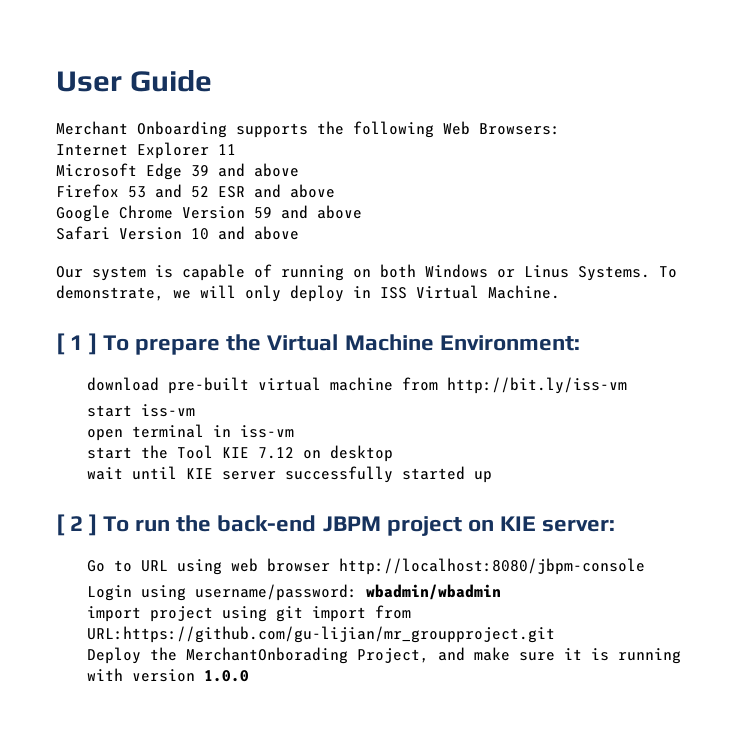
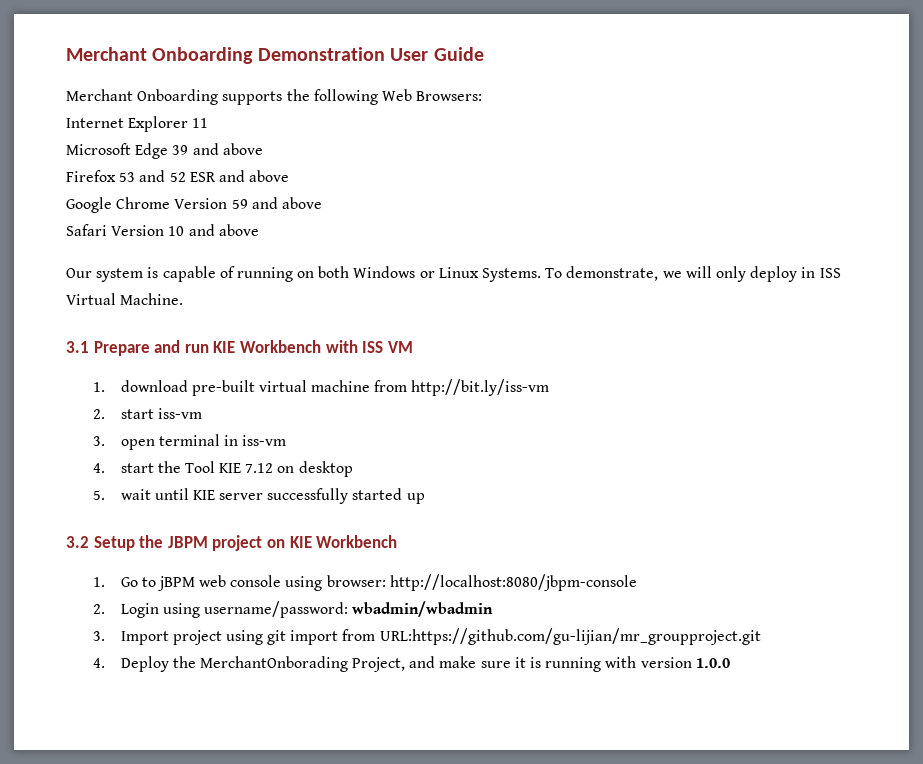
(56, 81) none -> [66,47,385,64] Merchant Onboarding Demonstration
[524,265,569,278] Linus -> [438,267,479,278] Linux
[56,333,580,355] [ 1 ] To prepare the Virtual Machine Environment: // -> [66,340,413,356] [93,382,106,392] 3.1 Prepare and run KIE Workbench with ISS VM // 1.
(627, 385) none -> [93,409,106,419] 2.
(195, 410) none -> [93,436,106,446] 3.
(294, 431) none -> [93,463,106,473] 4.
(393, 453) none -> [93,490,106,500] 5.
[56,514,615,536] [86,558,330,575] [ 2 ] To run the back-end JBPM project on KIE server: // Go to URL using web browser -> [66,535,398,551] [93,575,386,591] 3.2 Setup the JBPM project on KIE Workbench // 1. Go to jBPM web console using browser:
(645, 566) none -> [93,604,106,614] 2.
[86,606,141,622] import -> [93,631,169,645] 3. Import
(555, 634) none -> [93,658,106,668] 4.

